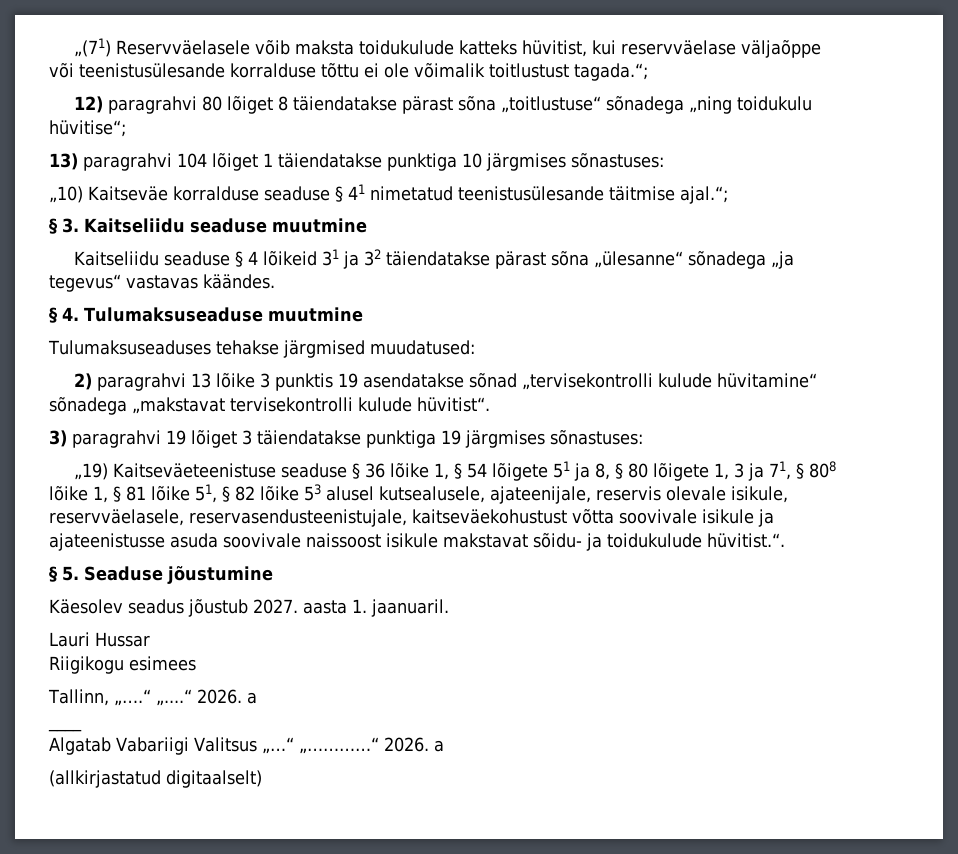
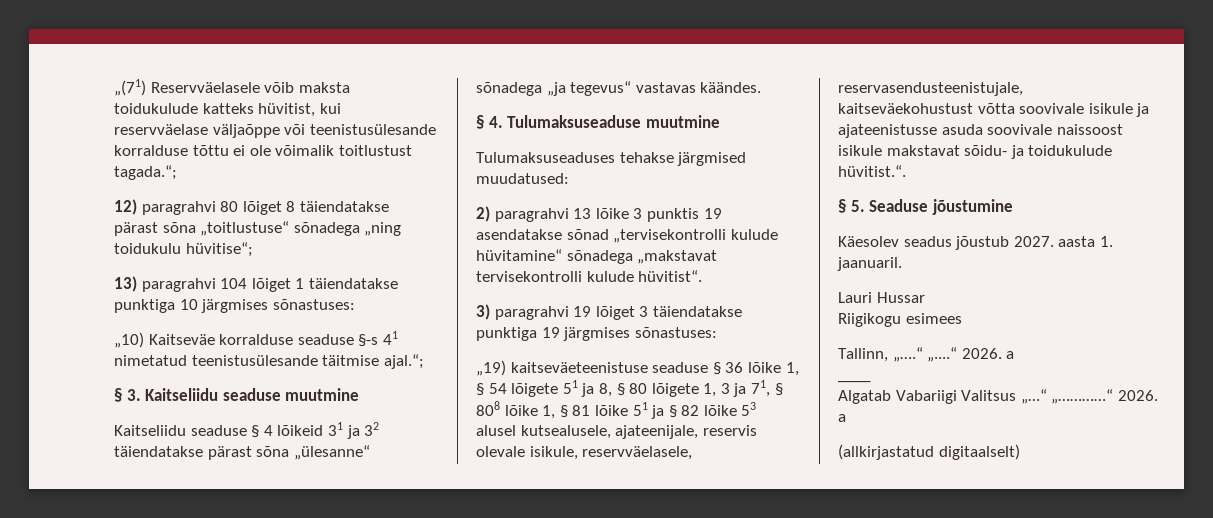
[335,186,343,202] § -> [358,334,379,347] §-s
[113,463,277,478] Kaitseväeteenistuse -> [510,362,648,373] kaitseväeteenistuse
[195,484,217,503] 51, -> [632,402,665,419] 51 ja

